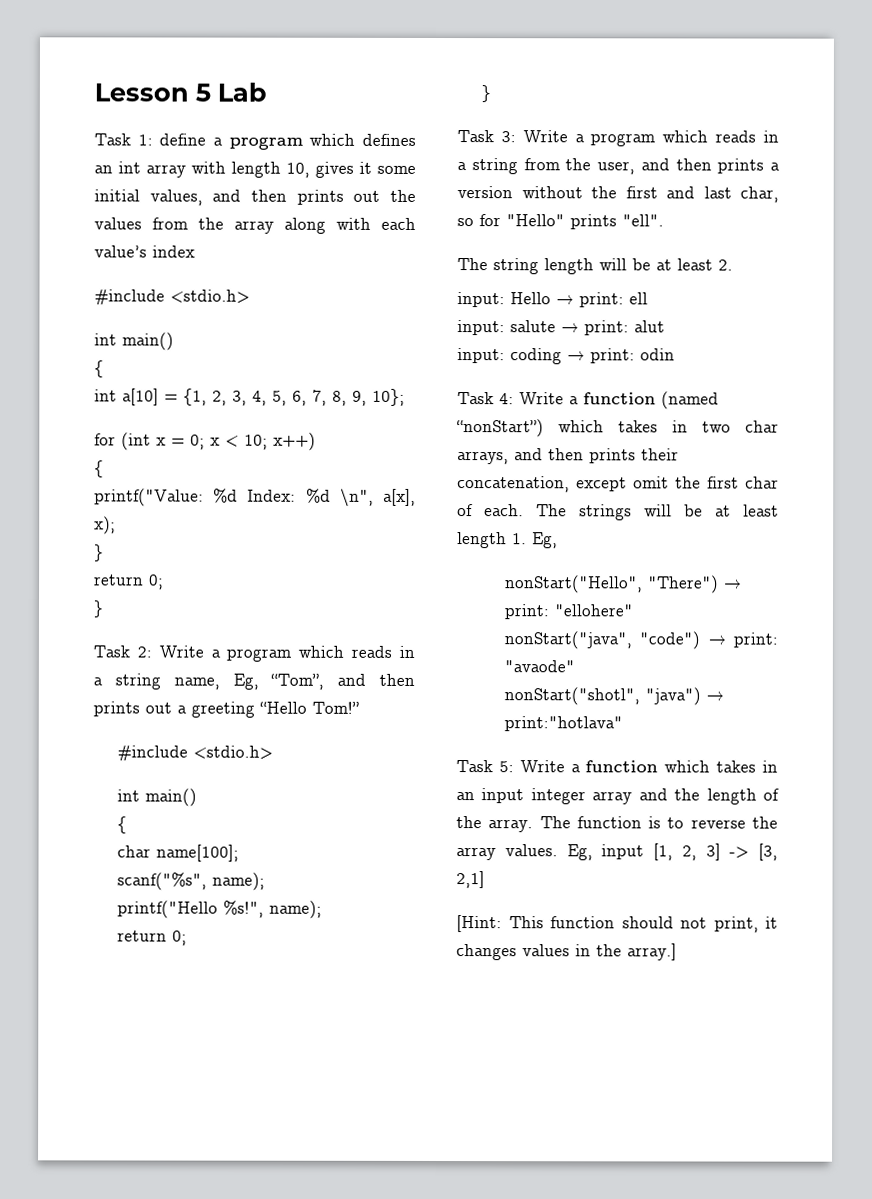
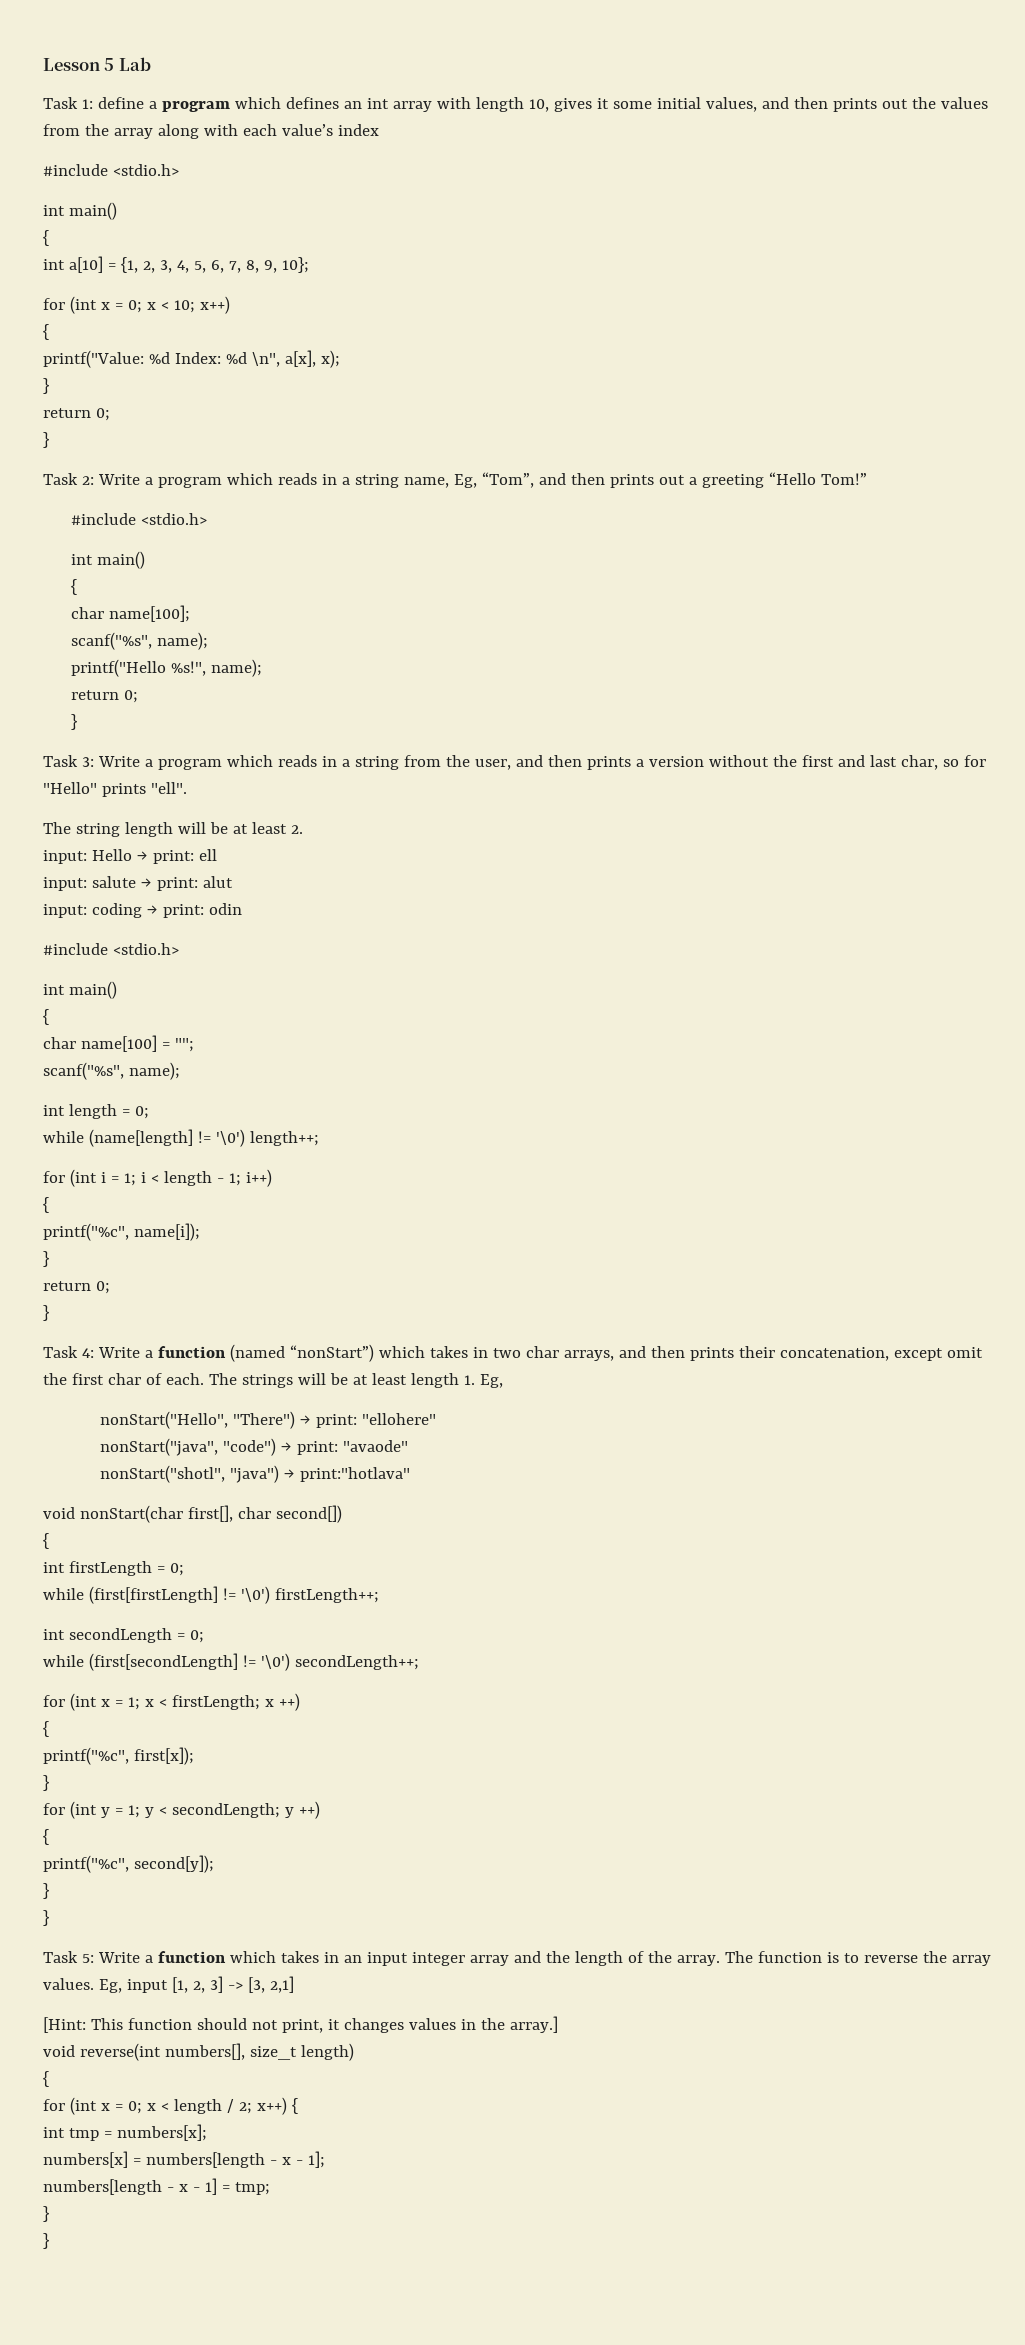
(675, 354) none -> [43,943,179,955] [43,981,117,999] [43,1009,49,1025] [43,1035,194,1052] [43,1062,180,1080] [43,1104,149,1119] [43,1129,319,1147] [43,1169,272,1187] [43,1197,49,1213] [43,1223,200,1241] [43,1251,49,1267] [43,1281,110,1294] [43,1305,49,1321] // #include <stdio.h> // int main() // { // char name[100] = ""; // scanf("%s", name); // int length = 0; // while (name[length] != '\0') length++; // for (int i = 1; i < length - 1; i++) // { // printf("%c", name[i]); // } // return 0; // }
(623, 724) none -> [43,1505,342,1523] [43,1533,49,1549] [43,1561,184,1576] [43,1586,379,1604] [43,1628,204,1643] [43,1653,419,1671] [43,1693,300,1711] [43,1721,49,1737] [43,1747,194,1765] [43,1775,49,1791] [43,1801,320,1819] [43,1829,49,1845] [43,1855,214,1873] [43,1883,49,1899] [43,1910,49,1926] // void nonStart(char first[], char second[]) // { // int firstLength = 0; // while (first[firstLength] != '\0') firstLength++; // int secondLength = 0; // while (first[secondLength] != '\0') secondLength++; // for (int x = 1; x < firstLength; x ++) // { // printf("%c", first[x]); // } // for (int y = 1; y < secondLength; y ++) // { // printf("%c", second[y]); // } // }
(677, 952) none -> [43,2043,354,2061] [43,2071,49,2087] [43,2097,298,2115] [43,2124,207,2141] [43,2151,325,2168] [43,2178,270,2195] [43,2206,49,2222] [43,2233,49,2249] // void reverse(int numbers[], size_t length) // { // for (int x = 0; x < length / 2; x++) { // int tmp = numbers[x]; // numbers[x] = numbers[length - x - 1]; // numbers[length - x - 1] = tmp; // } // }

